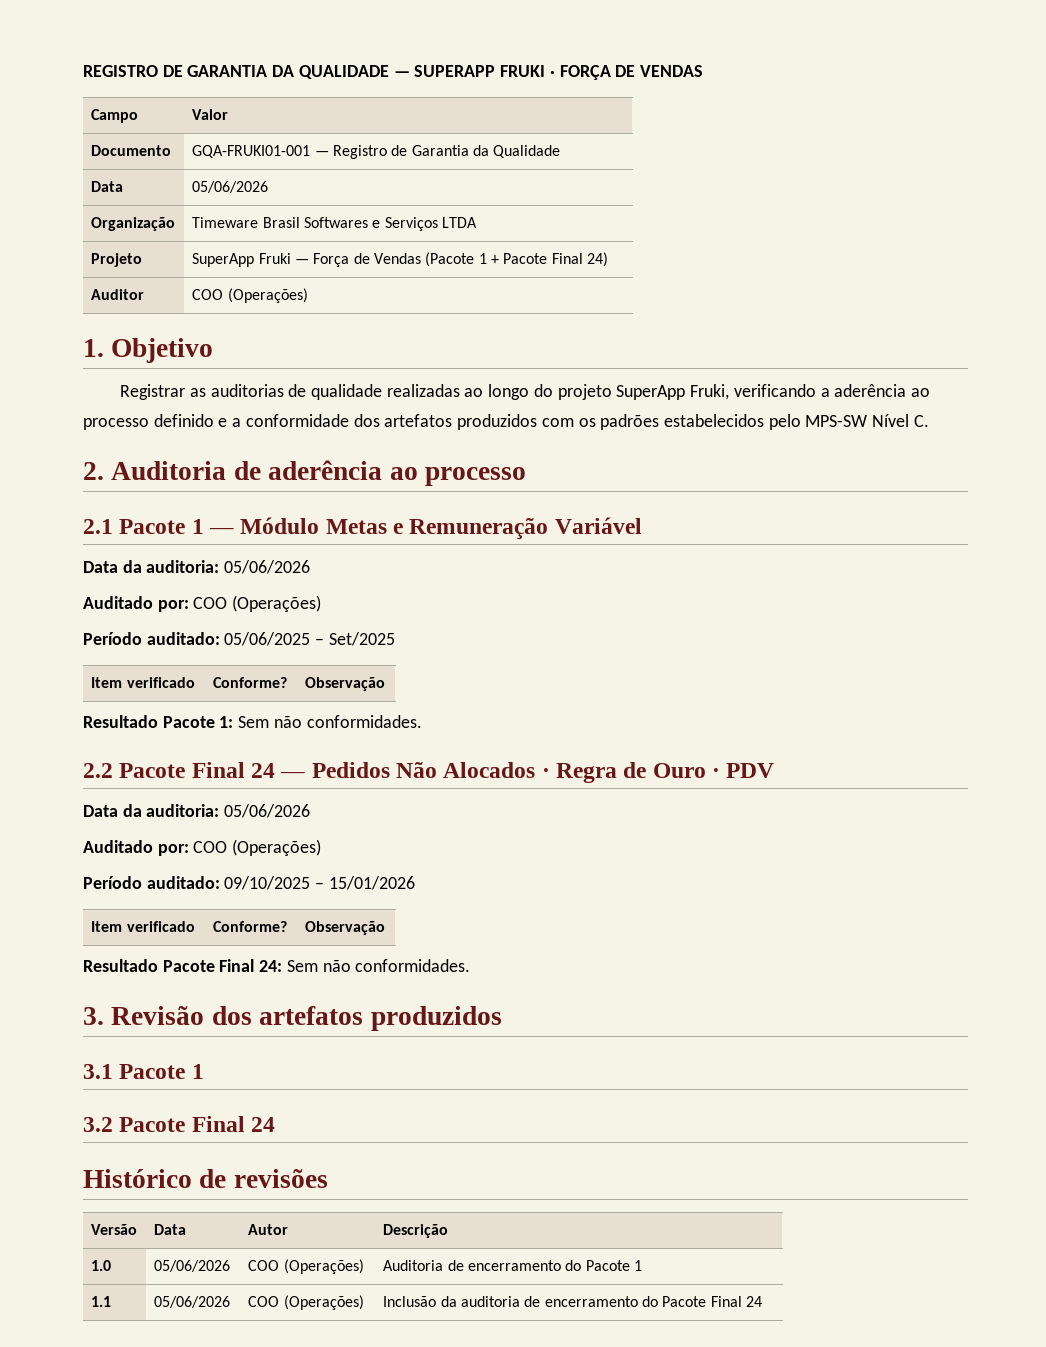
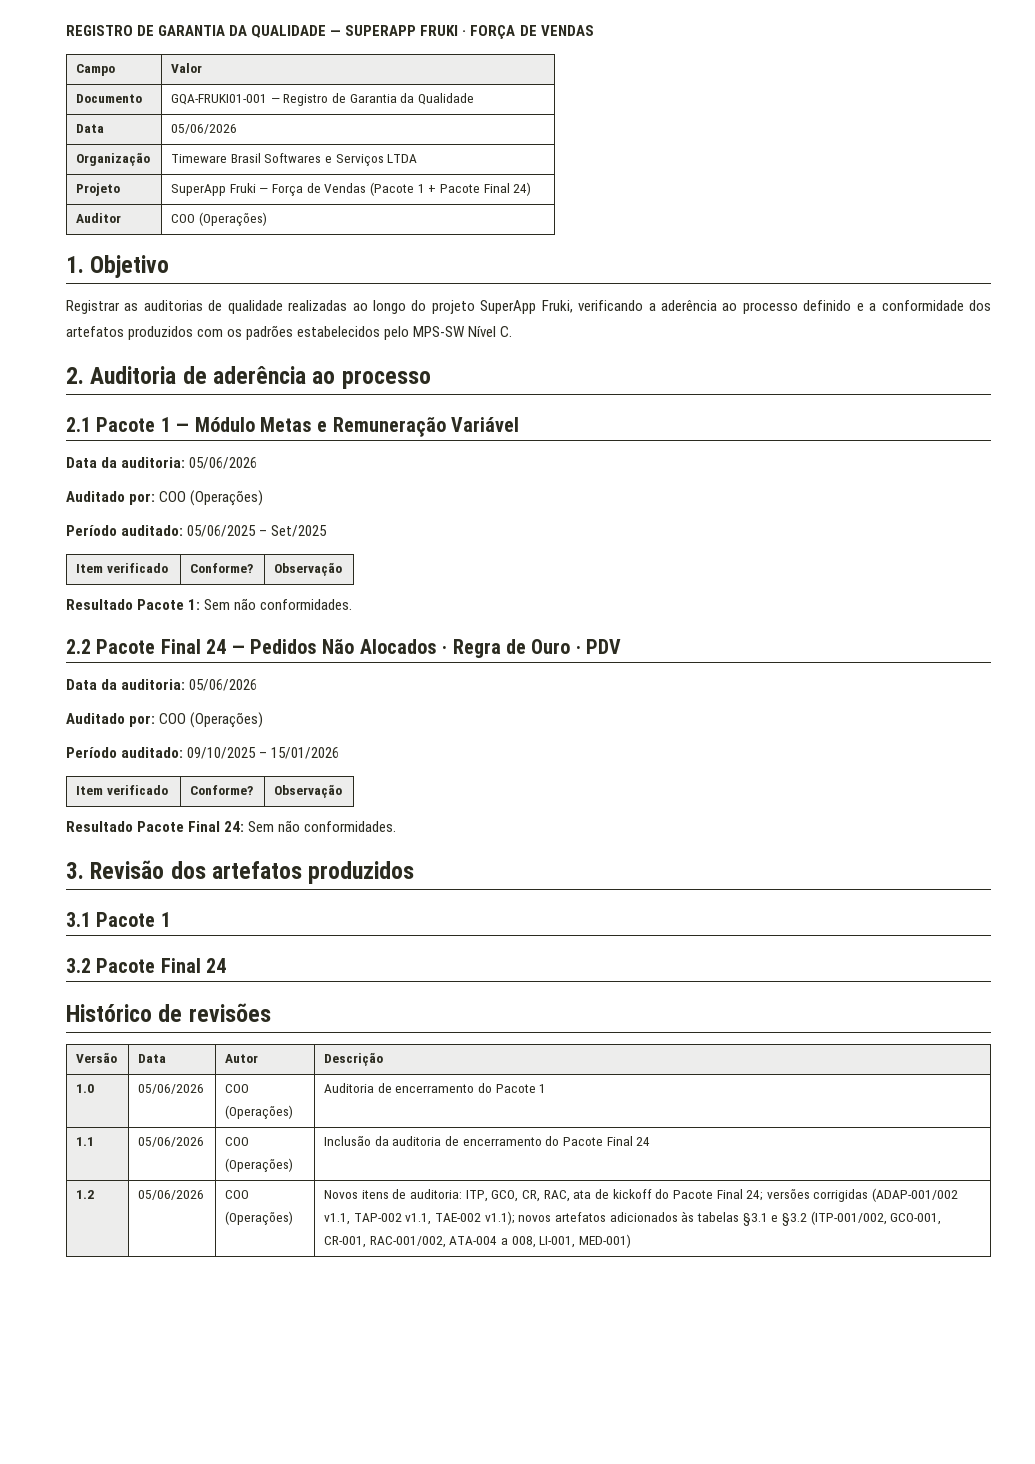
(763, 1301) none -> [76,1190,95,1199] [138,1190,205,1200] [225,1190,250,1199] [225,1211,294,1225] [324,1188,959,1202] [324,1211,942,1226] [324,1234,632,1248] // 1.2 | 05/06/2026 | COO (Operações) | Novos itens de auditoria: ITP, GCO, CR, RAC, ata de kickoff do Pacote Final 24; versões corrigidas (ADAP-001/002 v1.1, TAP-002 v1.1, TAE-002 v1.1); novos artefatos adicionados às tabelas §3.1 e §3.2 (ITP-001/002, GCO-001, CR-001, RAC-001/002, ATA-004 a 008, LI-001, MED-001)

